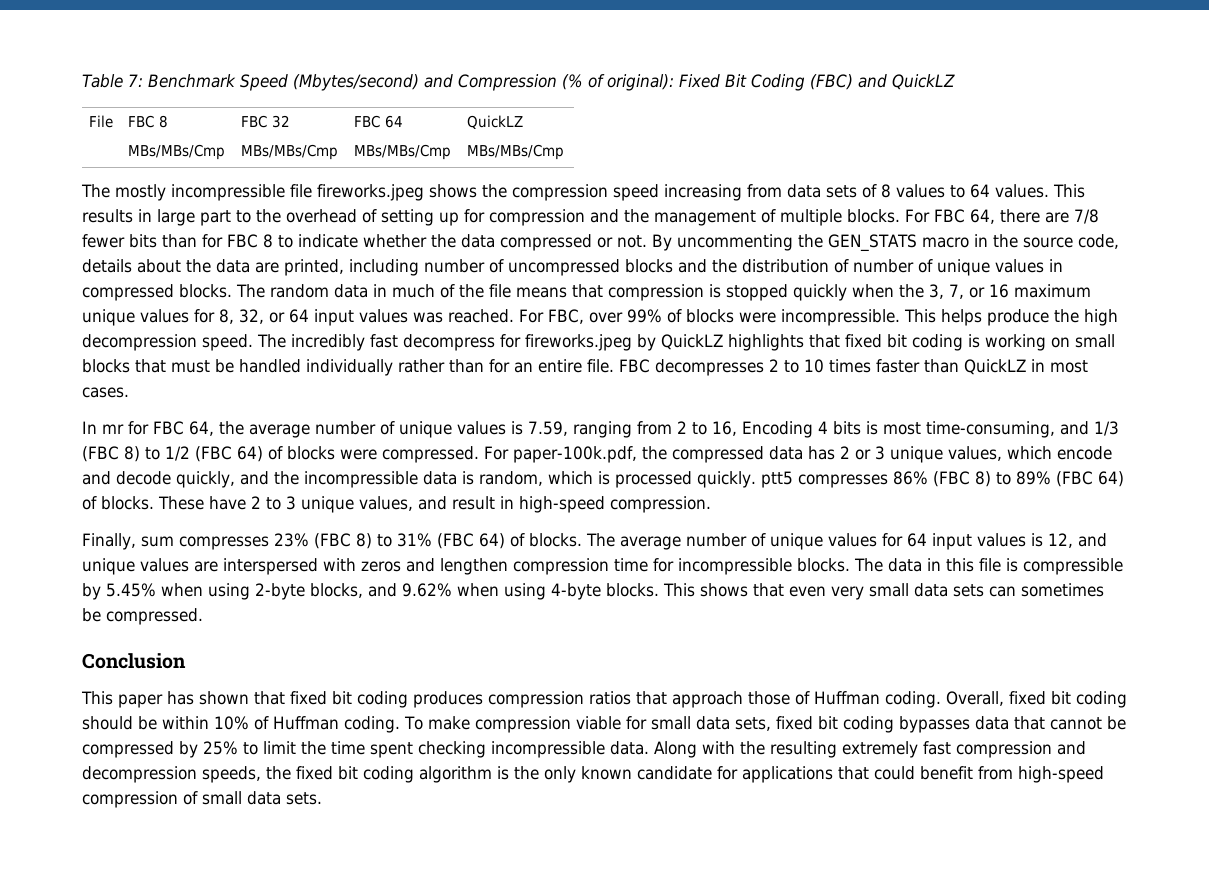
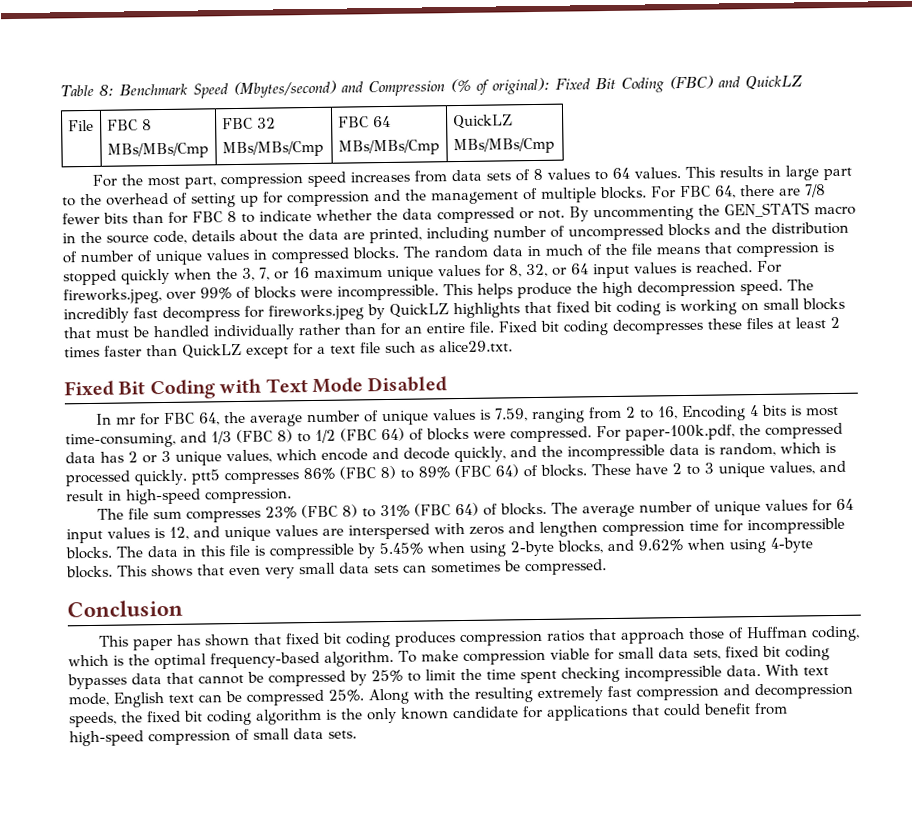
[127,74,143,87] 7: -> [98,84,114,96] 8:
[81,184,507,201] The mostly incompressible file fireworks.jpeg shows the -> [91,174,217,189] For the most part,
[664,184,742,201] increasing -> [349,171,410,183] increases
[413,312,443,323] was -> [681,262,692,274] is
[548,309,584,324] FBC, -> [63,288,162,305] fireworks.jpeg,
[619,359,1088,376] [82,387,129,398] FBC decompresses 2 to 10 times faster than QuickLZ in most cases. -> [498,316,840,336] [64,340,513,359] [64,376,448,400] Fixed bit coding decompresses these files at least 2 times faster than QuickLZ except for a text file such as alice29.txt. // Fixed Bit Coding with Text Mode Disabled
[82,533,136,550] Finally, -> [96,508,149,520] The file
[885,691,1127,708] [82,716,400,733] coding. Overall, fixed bit coding should be within 10% of Huffman coding. -> [810,625,860,642] [68,650,394,670] coding, which is the optimal frequency-based algorithm.
(649, 748) none -> [765,664,829,676] [68,689,364,708] With text mode, English text can be compressed 25%.

